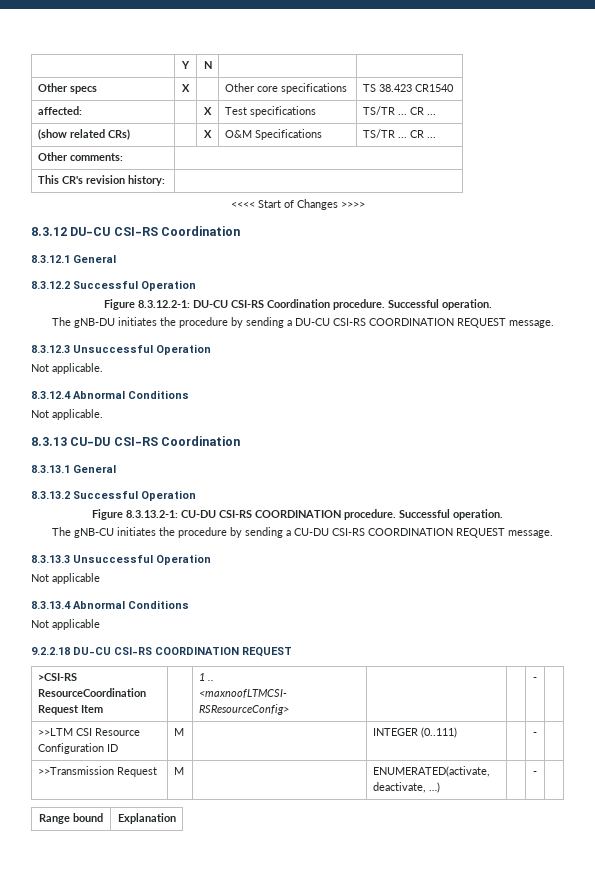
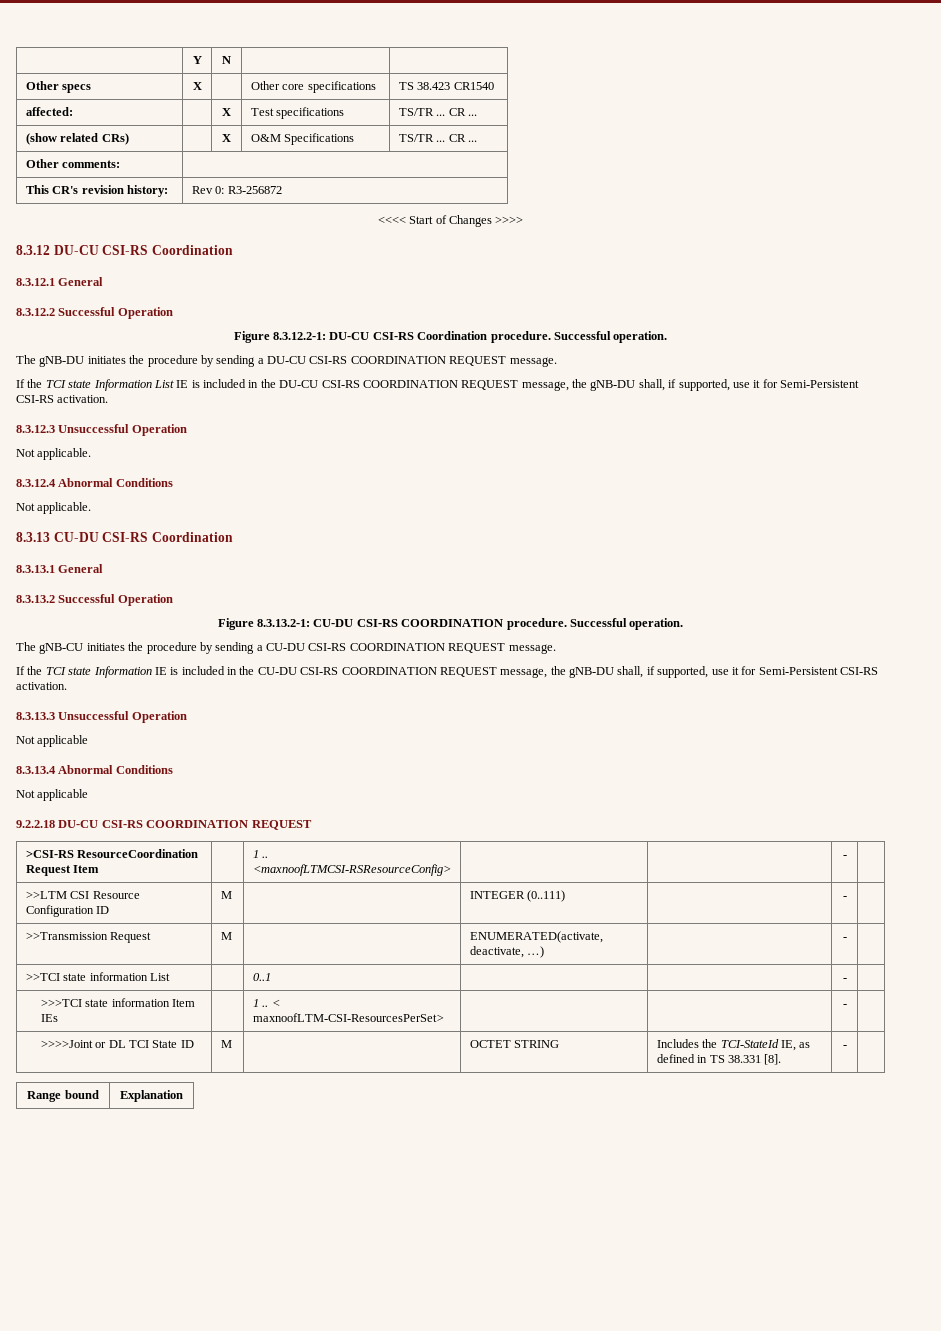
(165, 180) none -> [191,186,282,194] Rev 0: R3-256872
(555, 324) none -> [16,379,859,391] [16,395,109,403] // If the TCI state Information List IE is included in the DU-CU CSI-RS COORDINATION REQUEST message, the gNB-DU shall, if supported, use it for Semi-Persistent CSI-RS activation.
(554, 534) none -> [16,666,878,678] [16,682,67,690] // If the TCI state Information IE is included in the CU-DU CSI-RS COORDINATION REQUEST message, the gNB-DU shall, if supported, use it for Semi-Persistent CSI-RS activation.
(537, 773) none -> [25,972,171,981] [252,973,271,981] [842,978,847,981] [40,998,195,1007] [40,1014,58,1022] [252,999,280,1007] [252,1013,444,1022] [842,1004,847,1007] [40,1040,194,1048] [220,1040,232,1048] [469,1040,560,1048] [656,1039,811,1051] [656,1054,782,1065] [842,1045,847,1048] // >>TCI state information List | | 0..1 | | | - | // >>>TCI state information Item IEs | | 1 .. < maxnoofLTM-CSI-ResourcesPerSet> | | | - | // >>>>Joint or DL TCI State ID | M | | OCTET STRING | Includes the TCI-StateId IE, as defined in TS 38.331 [8]. | - |

